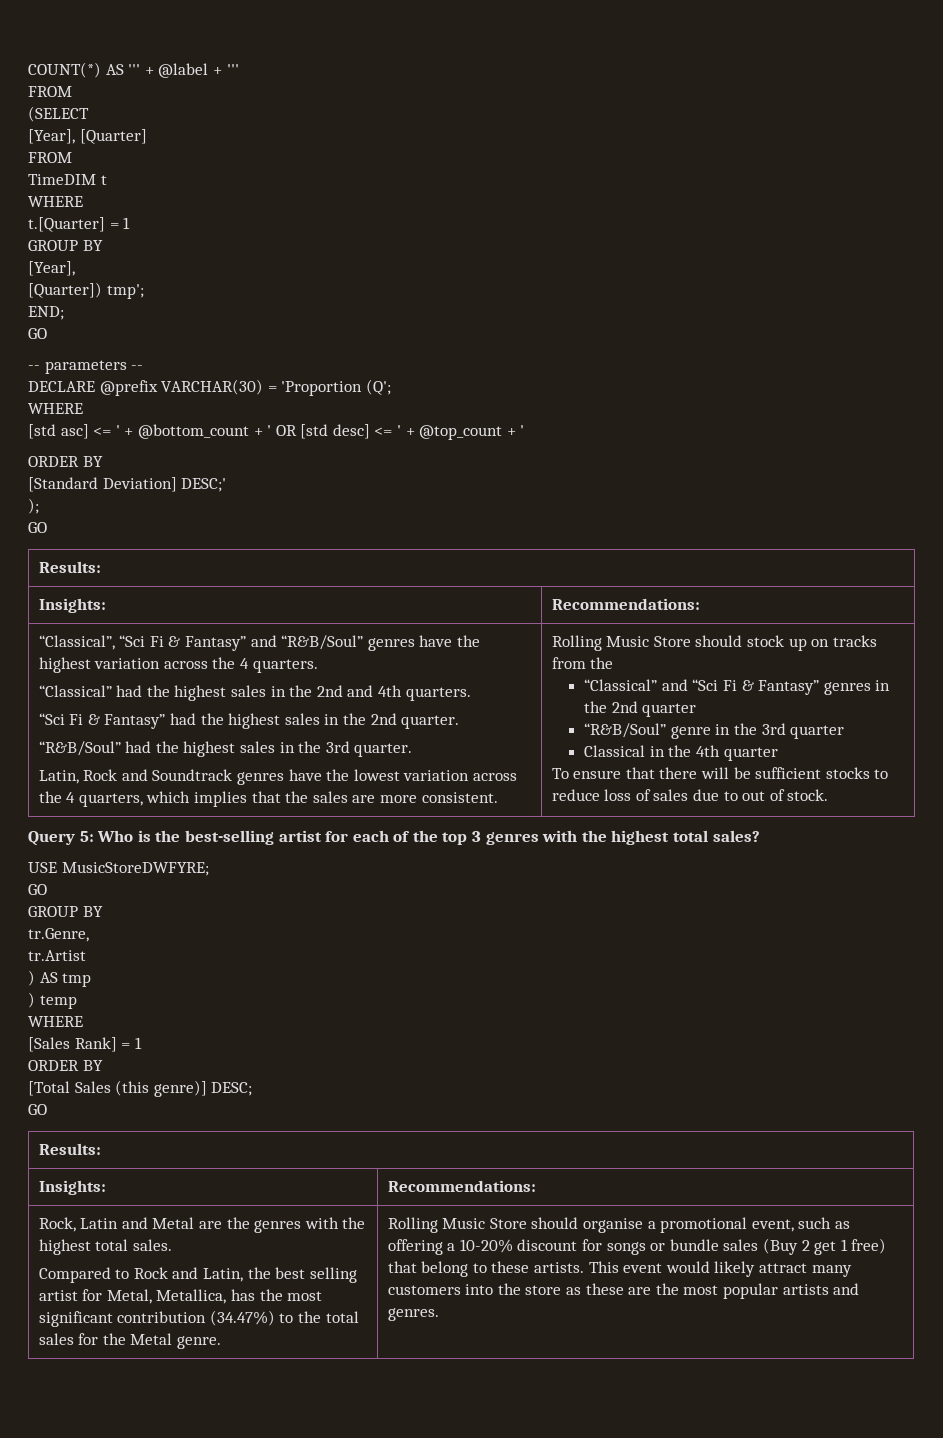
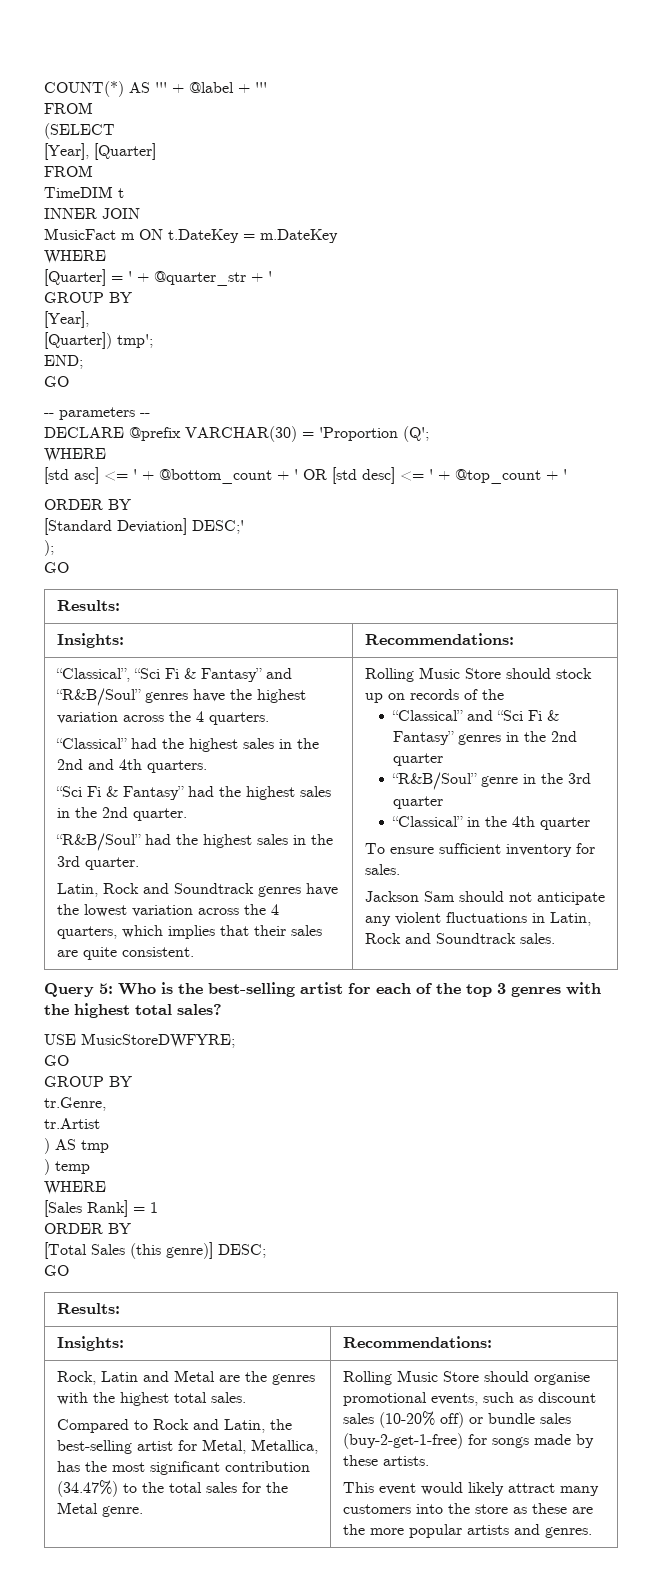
[28,196,83,207] [28,217,131,232] WHERE // t.[Quarter] = 1 -> [44,208,140,219] [44,228,338,243] [44,250,106,264] [44,269,272,286] INNER JOIN // MusicFact m ON t.DateKey = m.DateKey // WHERE // [Quarter] = ' + @quarter_str + '
[285,791,309,803] the -> [253,925,286,936] their
[379,795,417,803] more -> [82,947,117,960] quite
[832,635,877,647] [551,657,586,669] tracks from -> [409,689,478,700] records of
[584,745,646,757] Classical -> [392,816,464,827] “Classical”
[625,767,889,779] [551,789,829,801] that there will be sufficient stocks to reduce loss of sales due to out of stock. -> [438,843,595,857] [364,864,400,875] [364,891,605,905] [364,912,591,926] [364,933,555,944] sufficient inventory for sales. // Jackson Sam should not anticipate any violent fluctuations in Latin, Rock and Soundtrack sales.
[275,1267,357,1283] best selling -> [56,1440,132,1454] best-selling
[647,1217,850,1233] [387,1238,887,1255] [387,1261,487,1277] a promotional event, such as offering a 10-20% discount for songs or bundle sales (Buy 2 get 1 free) that belong to -> [342,1392,596,1406] [342,1411,571,1428] [342,1433,594,1449] promotional events, such as discount sales (10-20% off) or bundle sales (buy-2-get-1-free) for songs made by
(584, 1267) none -> (429, 1461) //
[683,1285,719,1295] most -> [369,1528,404,1535] more

